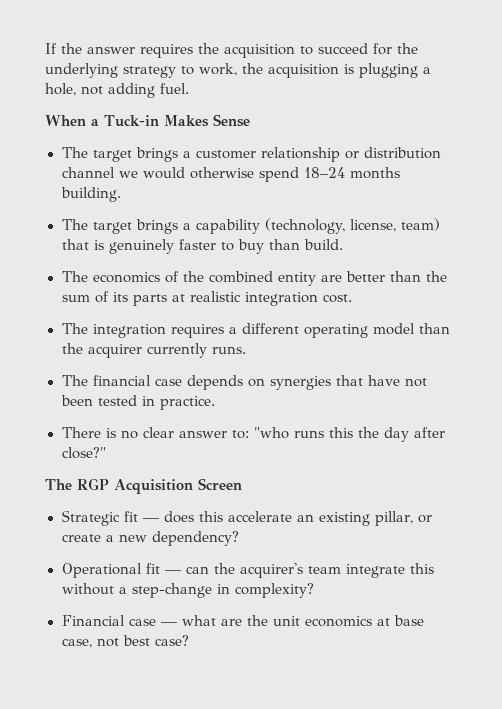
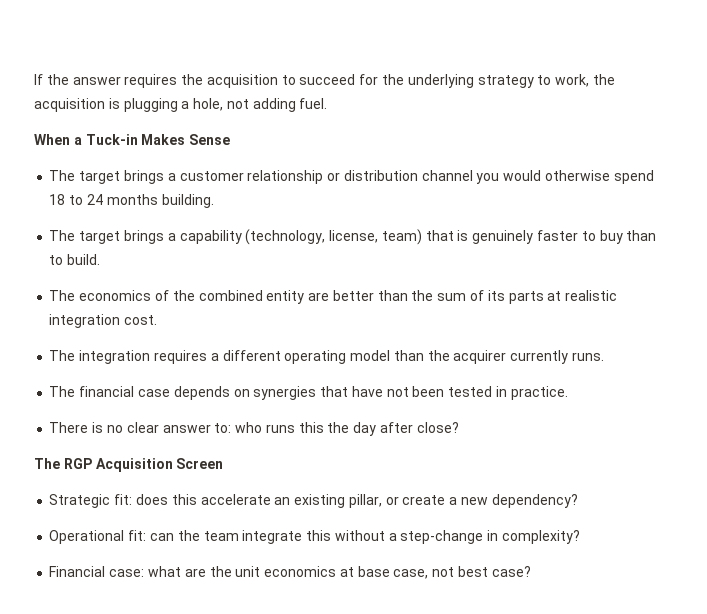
[118,171,138,178] we -> [476,173,500,184] you
[303,167,345,178] 18–24 -> [49,194,103,205] 18 to 24
(300, 244) none -> [49,255,64,265] to
[253,427,289,439] "who -> [235,422,263,433] who
[61,447,106,459] close?" -> [416,422,459,433] close?
[123,511,159,522] fit — -> [114,494,133,505] fit:
[145,563,181,574] fit — -> [128,530,147,541] fit:
[239,563,303,578] acquirer's -> (200, 535) none
[128,618,177,626] case — -> [109,569,145,577] case:

